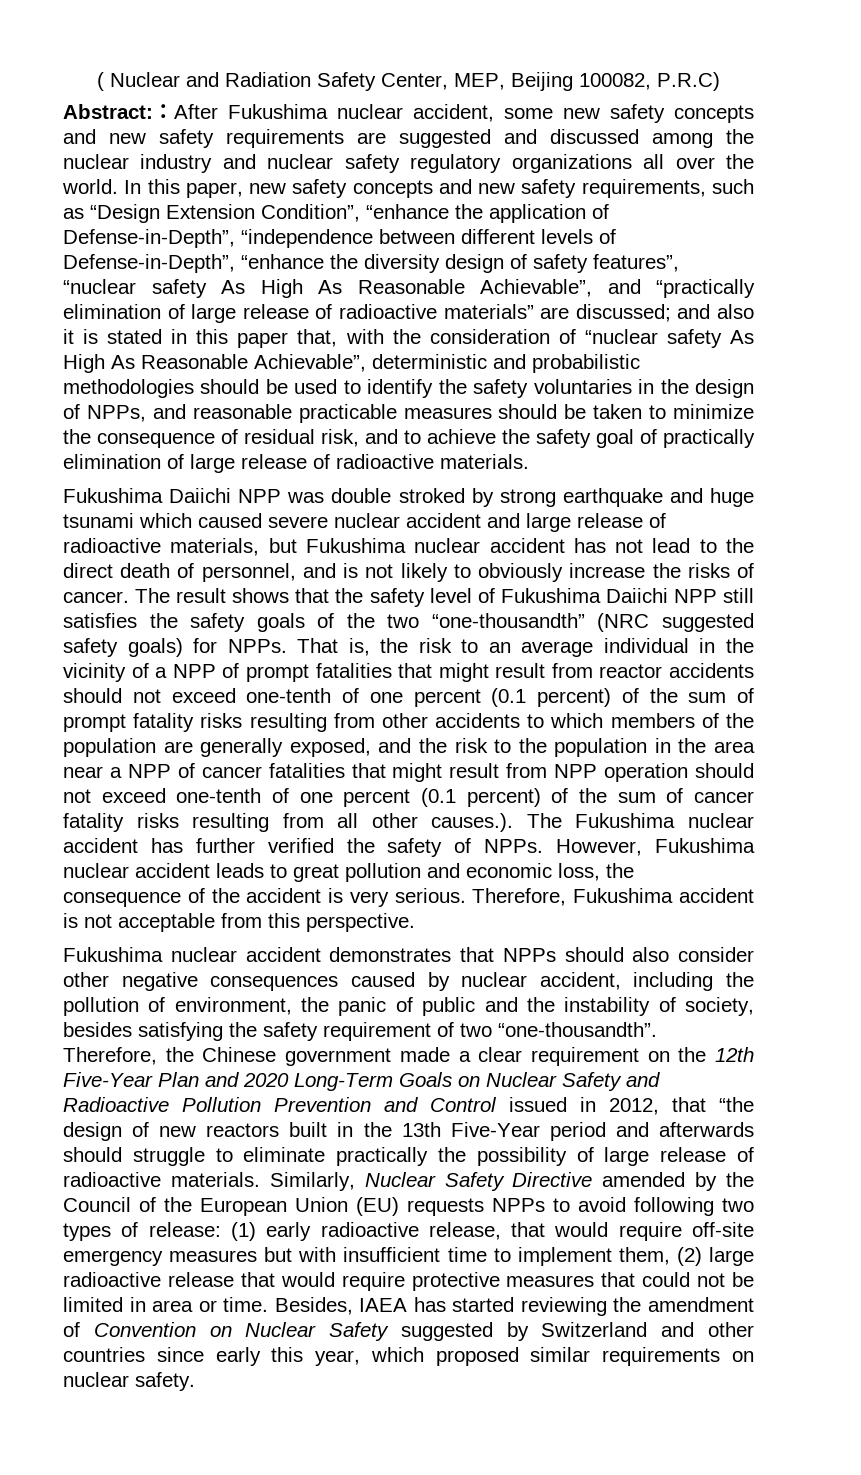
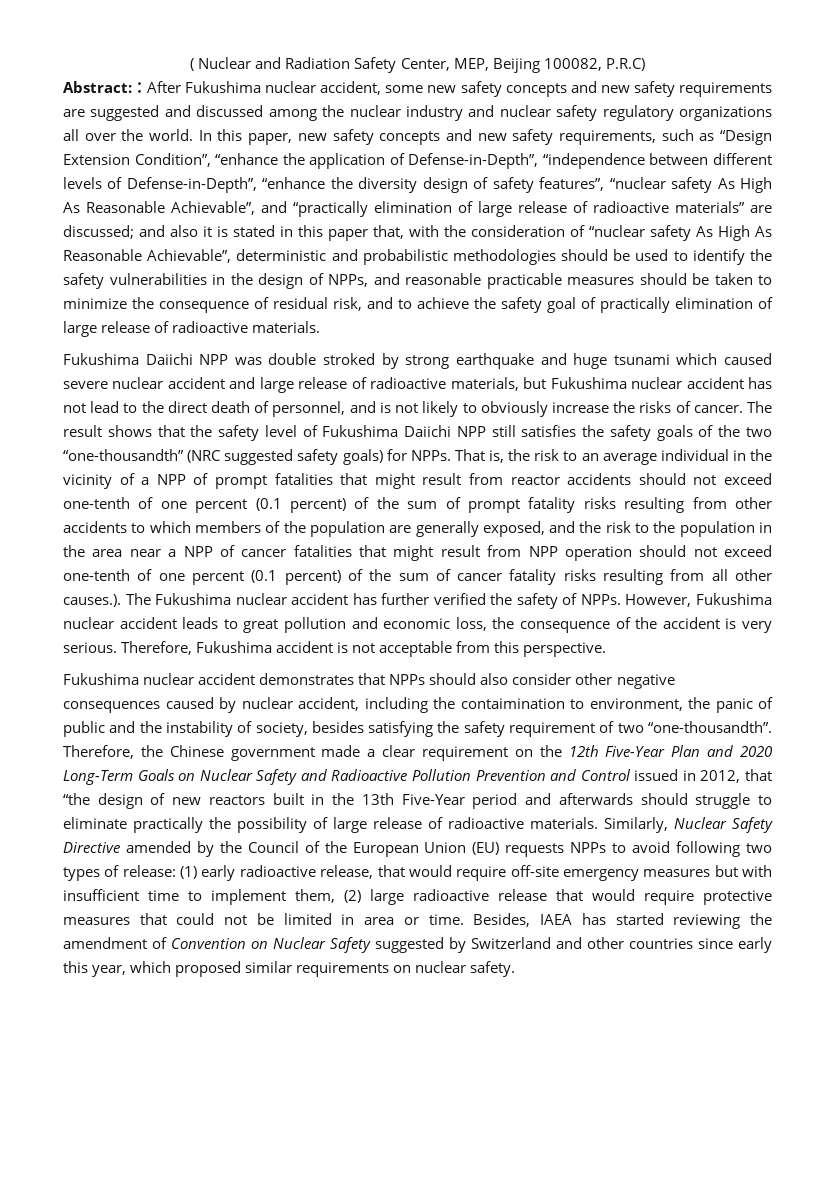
[533,379,632,394] voluntaries -> [109,273,207,285] vulnerabilities
[63,997,166,1016] pollution of -> [460,698,584,709] contaimination to

